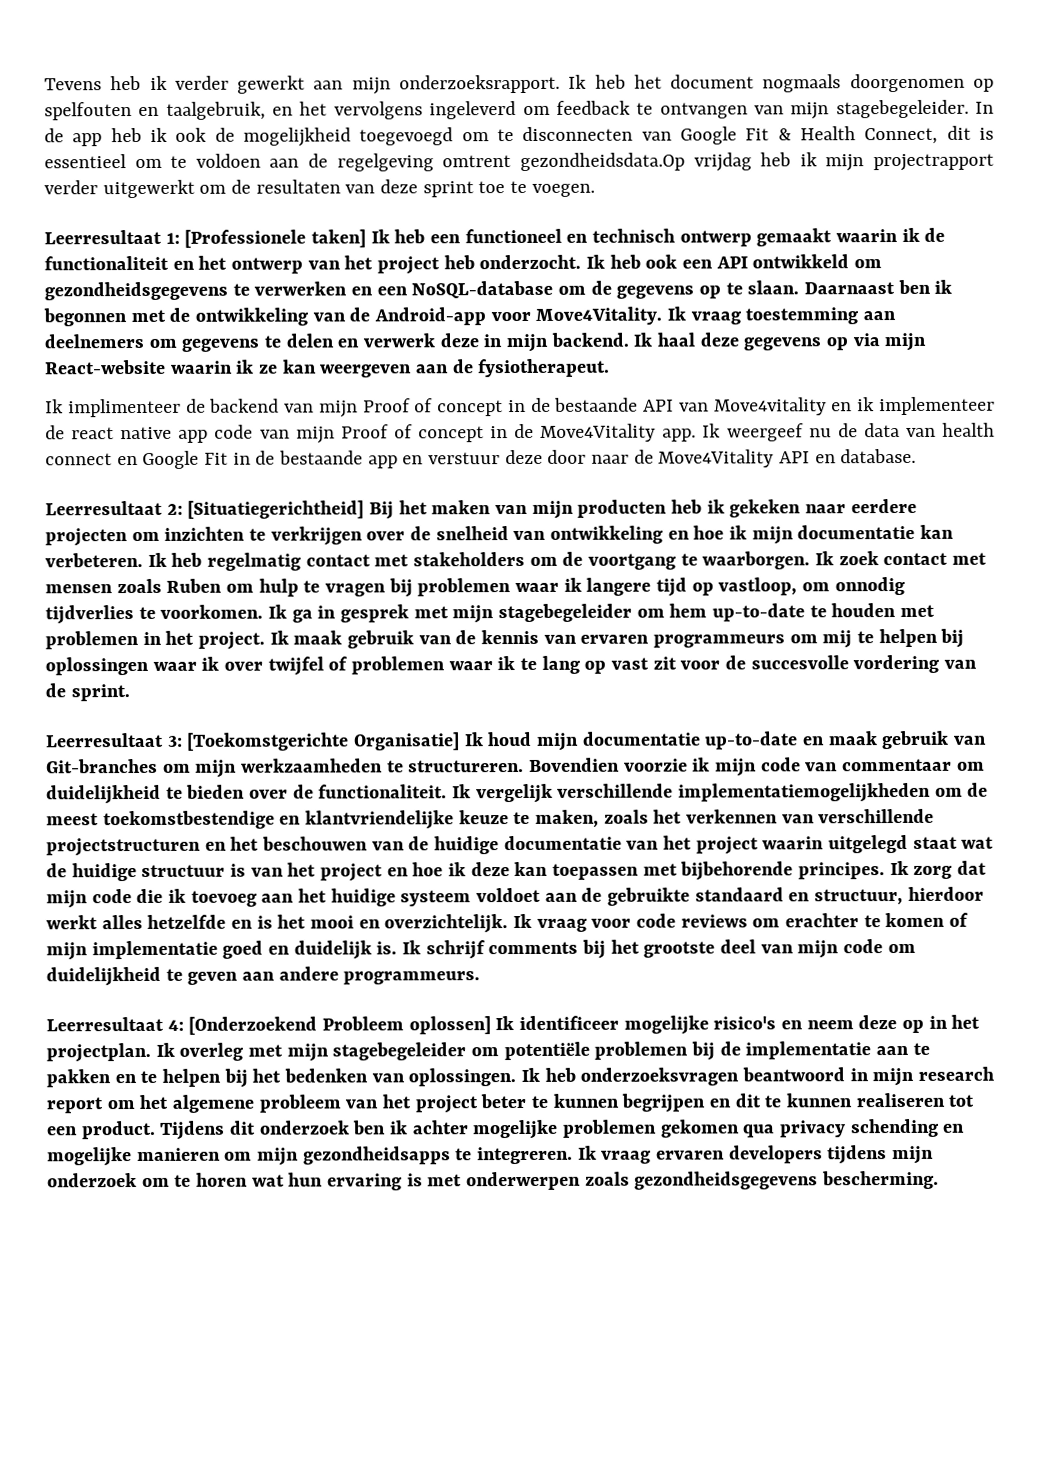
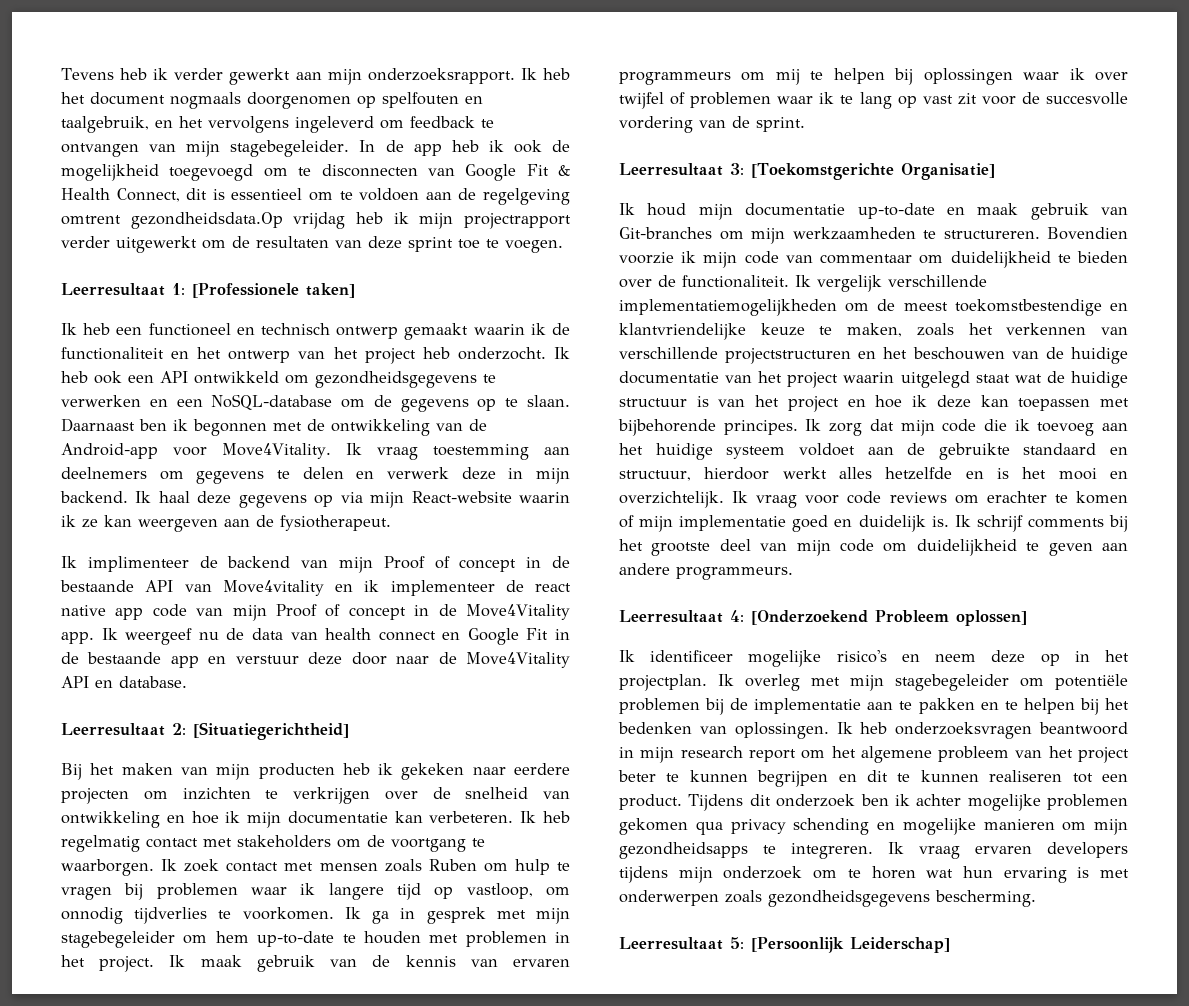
(367, 238) none -> (355, 290) //
(365, 509) none -> (349, 731) //
(461, 741) none -> (995, 171) //
(491, 1025) none -> (1027, 618) //
(940, 1180) none -> [619,937,950,953] // Leerresultaat 5: [Persoonlijk Leiderschap]

